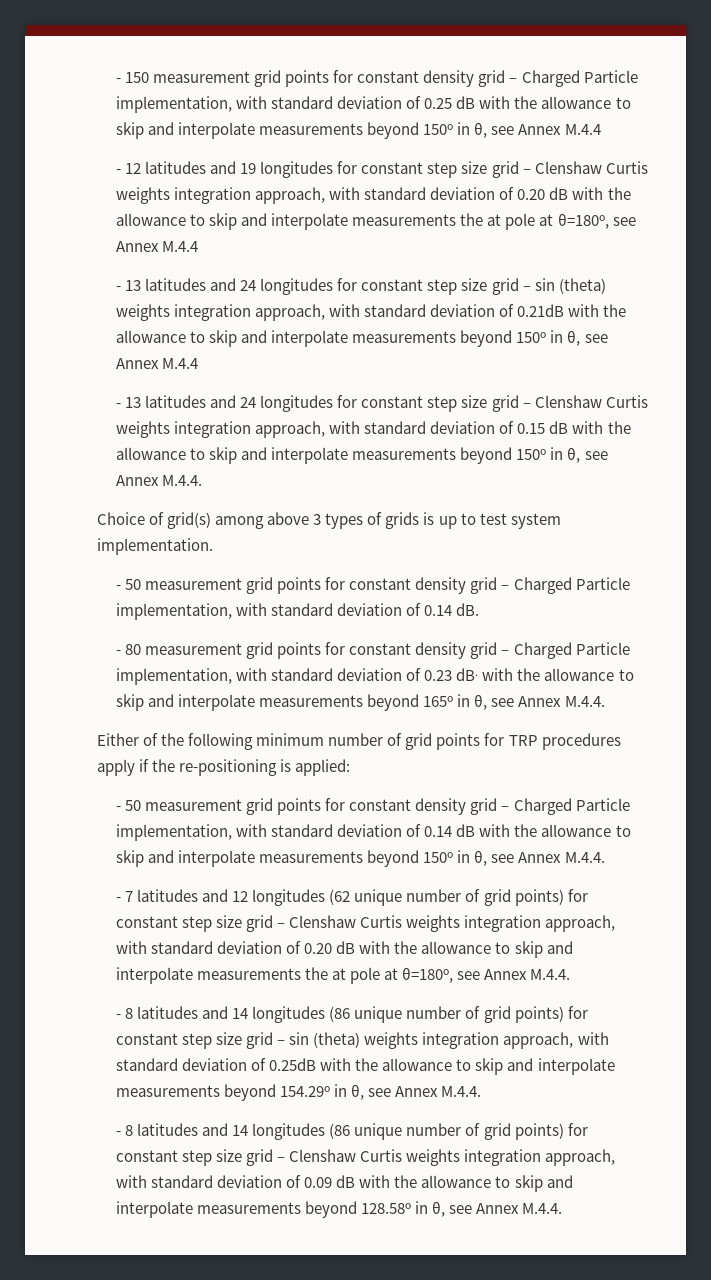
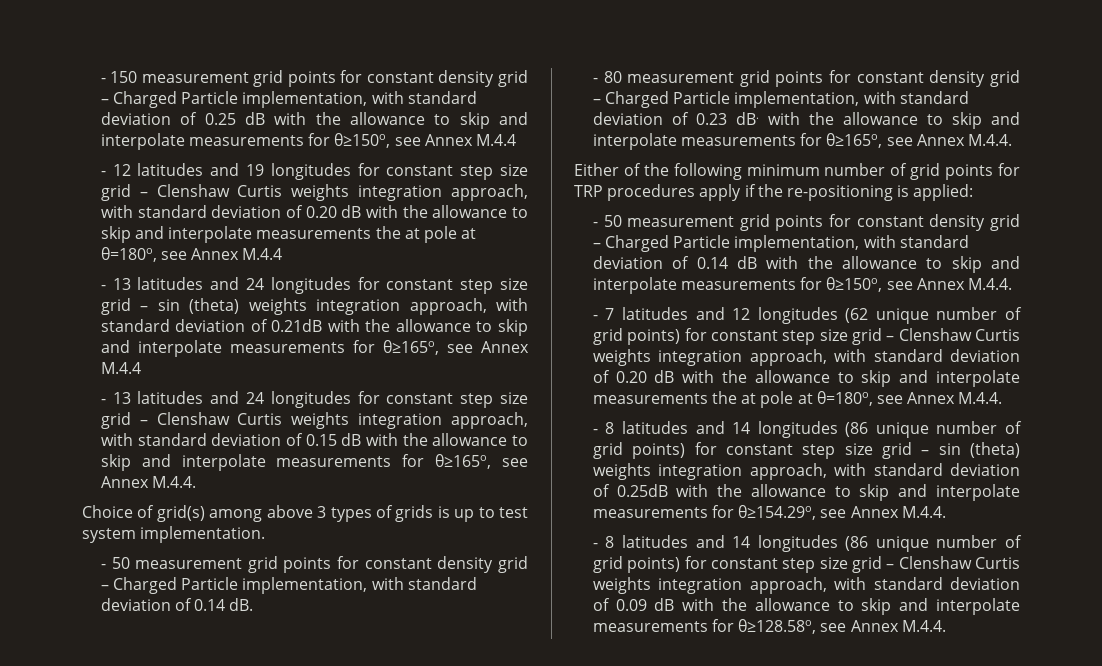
[367,122,488,139] beyond 150o in θ, -> [308,133,391,148] for θ≥150o,
[460,330,581,347] beyond 150o in θ, -> [352,340,439,355] for θ≥165o,
[460,447,581,464] beyond 150o in θ, -> [402,454,492,469] for θ≥165o,
[367,694,488,711] beyond 165o in θ, -> [800,133,883,148] for θ≥165o,
[367,850,488,867] beyond 150o in θ, -> [800,277,883,292] for θ≥150o,
[224,1084,365,1101] beyond 154.29o in θ, -> [712,505,817,520] for θ≥154.29o,
[305,1201,446,1218] beyond 128.58o in θ, -> [712,619,817,634] for θ≥128.58o,

